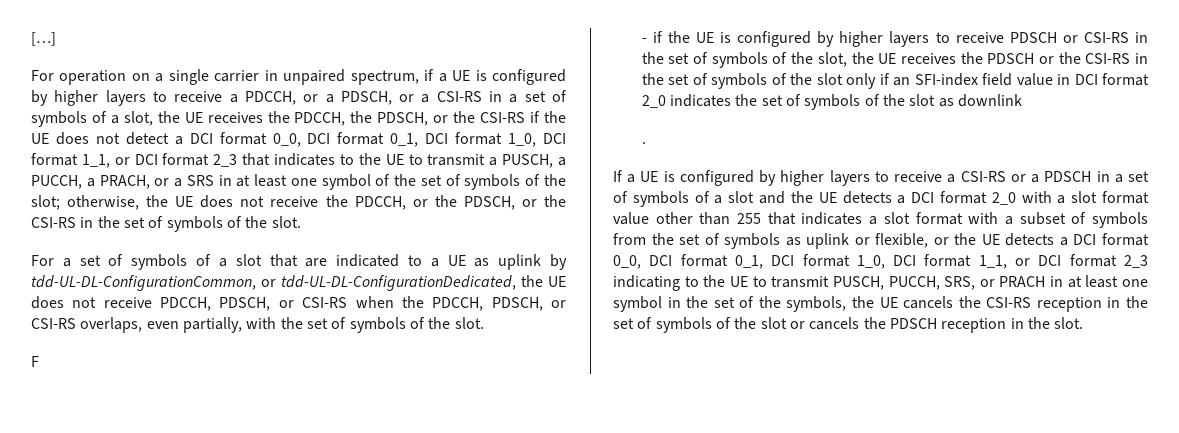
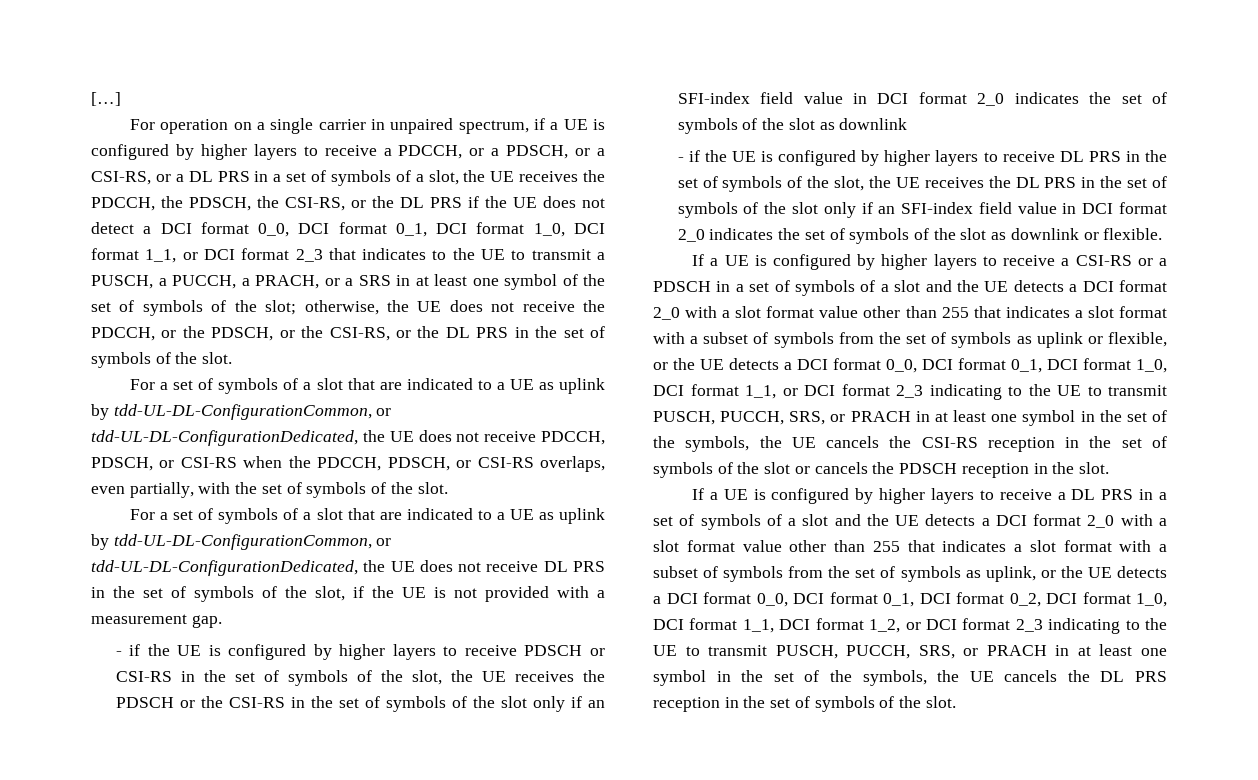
[436,91,482,102] CSI-RS -> [91,171,250,185] CSI-RS, or a DL PRS
[433,111,526,123] or the CSI-RS -> [257,196,462,211] the CSI-RS, or the DL PRS
[31,217,76,228] CSI-RS -> [329,326,509,341] CSI-RS, or the DL PRS
[31,356,39,367] F -> [130,508,605,524] [91,534,392,550] [91,560,605,576] [91,586,605,602] [91,614,222,628] For a set of symbols of a slot that are indicated to a UE as uplink by tdd-UL-DL-ConfigurationCommon, or tdd-UL-DL-ConfigurationDedicated, the UE does not receive DL PRS in the set of symbols of the slot, if the UE is not provided with a measurement gap.
[641,141,646,144] . -> [677,150,1167,166] [677,176,1167,192] [677,202,1167,218] [677,228,1163,244] - if the UE is configured by higher layers to receive DL PRS in the set of symbols of the slot, the UE receives the DL PRS in the set of symbols of the slot only if an SFI-index field value in DCI format 2_0 indicates the set of symbols of the slot as downlink or flexible.
(1084, 323) none -> [692,488,1167,504] [653,514,1167,530] [653,540,1167,552] [653,566,1167,582] [653,592,1167,607] [653,618,1167,634] [653,644,1167,659] [653,670,1167,686] [653,696,956,712] // If a UE is configured by higher layers to receive a DL PRS in a set of symbols of a slot and the UE detects a DCI format 2_0 with a slot format value other than 255 that indicates a slot format with a subset of symbols from the set of symbols as uplink, or the UE detects a DCI format 0_0, DCI format 0_1, DCI format 0_2, DCI format 1_0, DCI format 1_1, DCI format 1_2, or DCI format 2_3 indicating to the UE to transmit PUSCH, PUCCH, SRS, or PRACH in at least one symbol in the set of the symbols, the UE cancels the DL PRS reception in the set of symbols of the slot.

